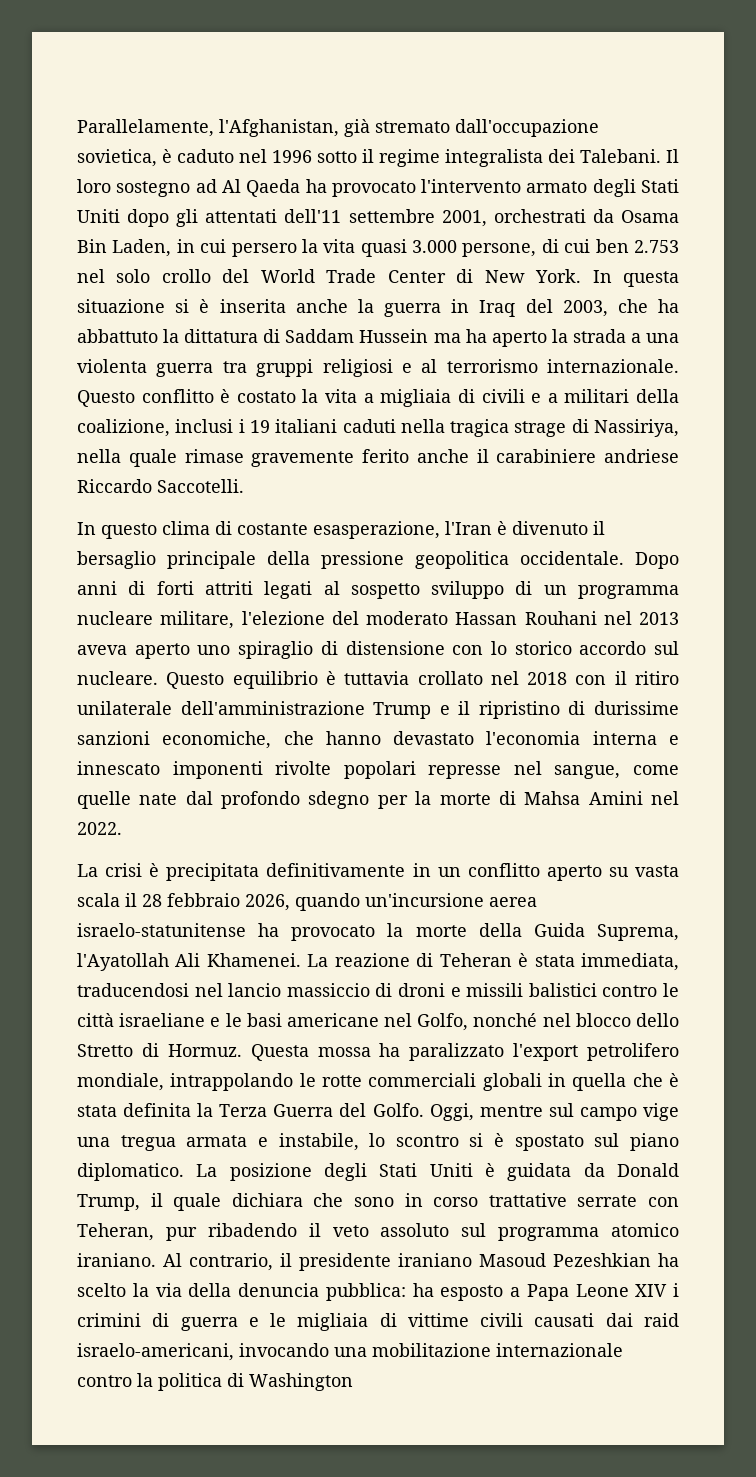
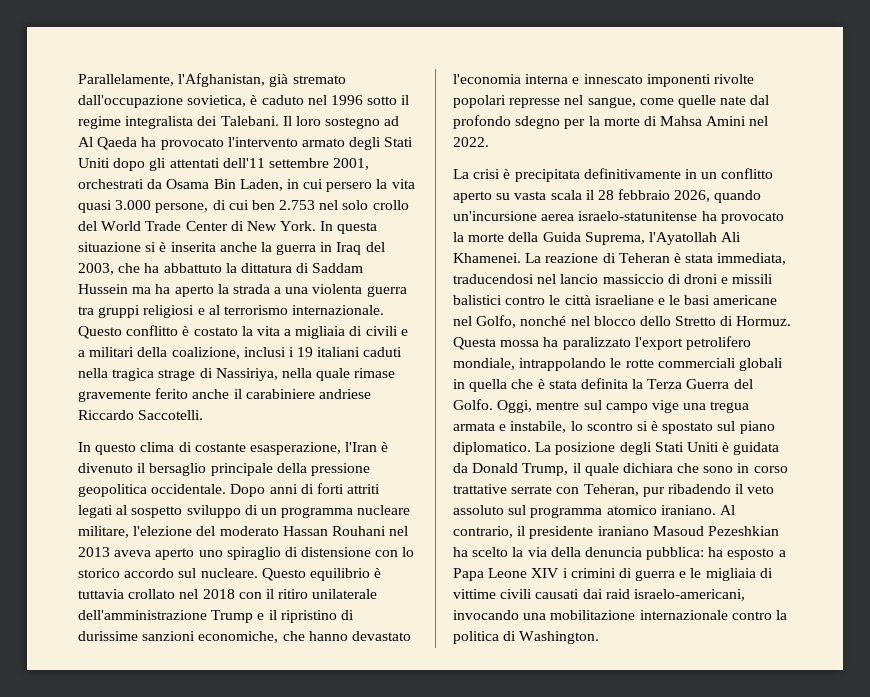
[249,1373,353,1391] Washington -> [519,631,600,644] Washington.

